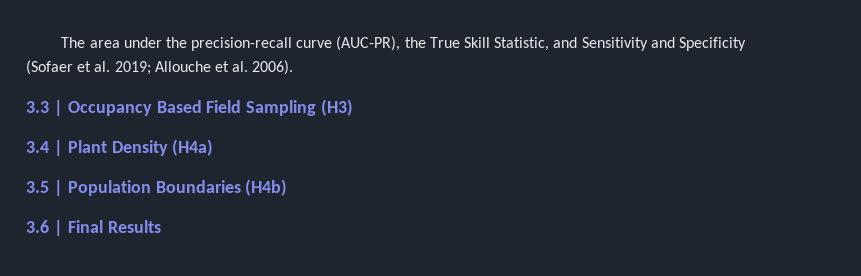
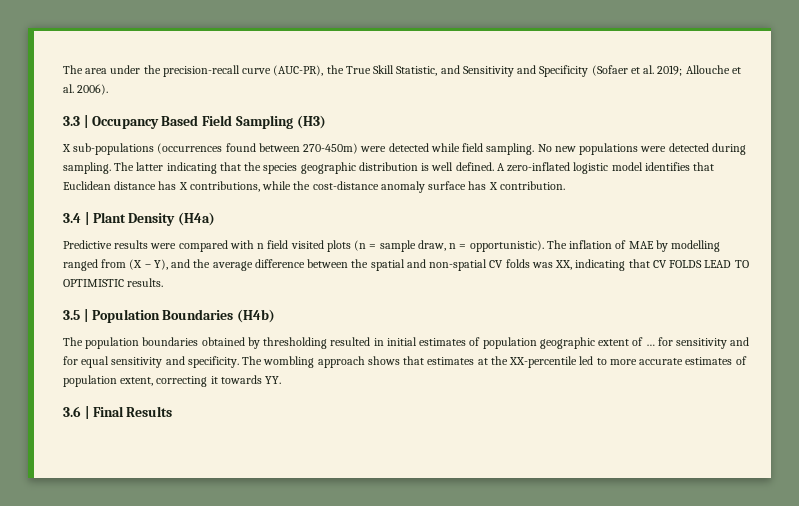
(354, 107) none -> [62,143,746,155] [63,162,715,174] [63,181,565,193] // X sub-populations (occurrences found between 270-450m) were detected while field sampling. No new populations were detected during sampling. The latter indicating that the species geographic distribution is well defined. A zero-inflated logistic model identifies that Euclidean distance has X contributions, while the cost-distance anomaly surface has X contribution.
(214, 147) none -> [63,240,721,252] [63,259,749,271] [63,278,164,287] // Predictive results were compared with n field visited plots (n = sample draw, n = opportunistic). The inflation of MAE by modelling ranged from (X – Y), and the average difference between the spatial and non-spatial CV folds was XX, indicating that CV FOLDS LEAD TO OPTIMISTIC results.
(288, 187) none -> [63,337,750,349] [63,356,747,368] [63,375,282,387] // The population boundaries obtained by thresholding resulted in initial estimates of population geographic extent of … for sensitivity and for equal sensitivity and specificity. The wombling approach shows that estimates at the XX-percentile led to more accurate estimates of population extent, correcting it towards YY.

